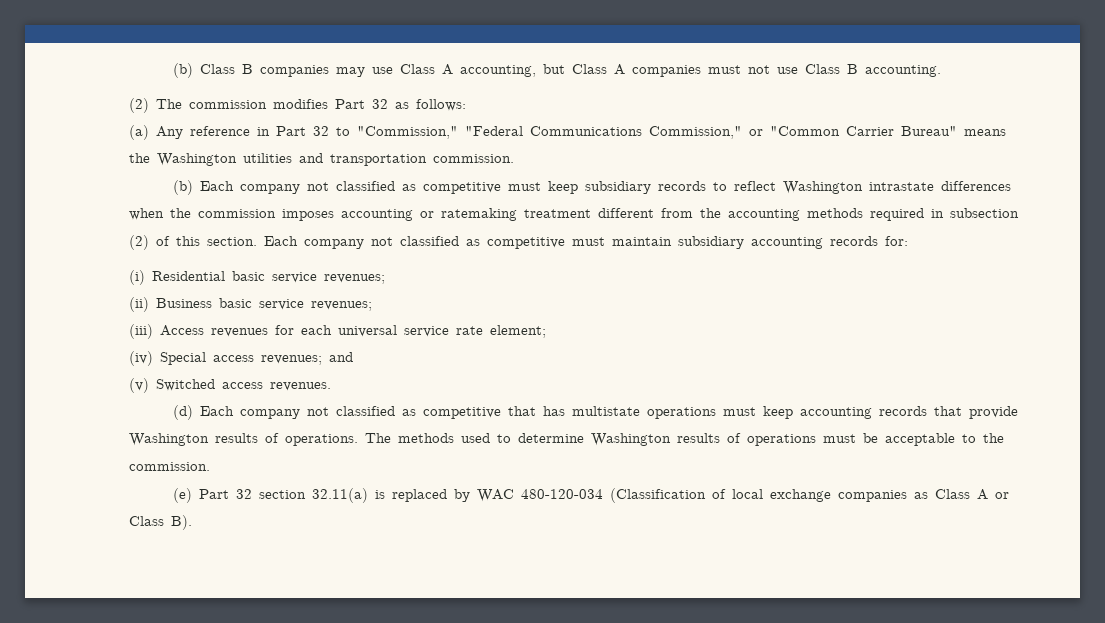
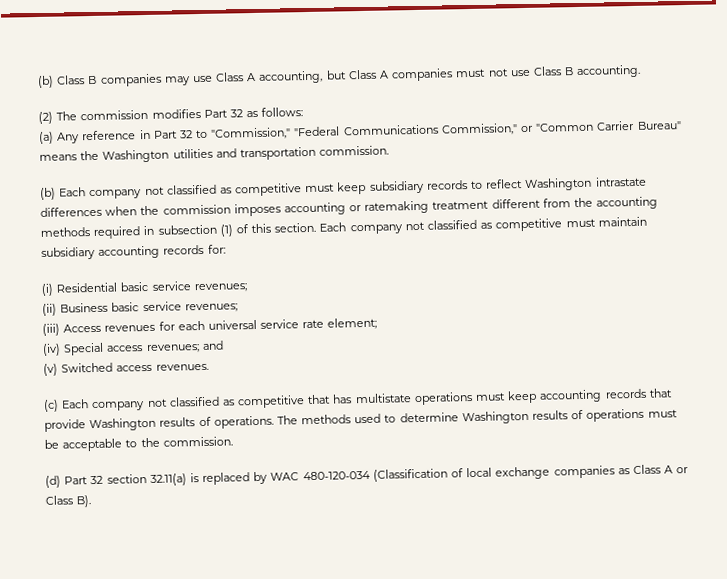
[129,235,149,250] (2) -> [219,224,233,237] (1)
[173,405,194,420] (d) -> [43,399,59,412] (c)
[173,488,193,503] (e) -> [45,475,61,488] (d)

